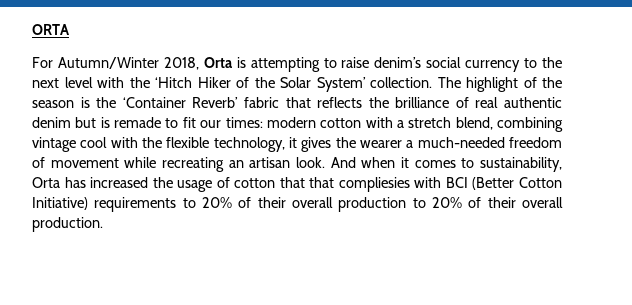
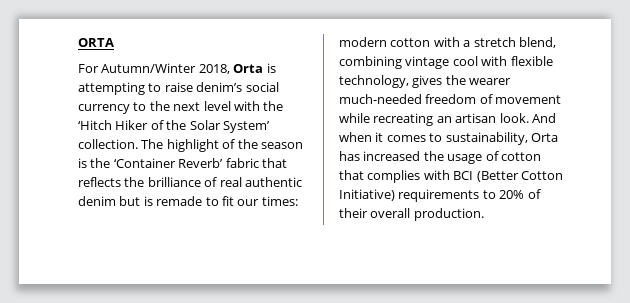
[142,137,162,148] the -> (508, 61) none
[289,137,297,148] it -> (409, 81) none
[406,140,414,148] a -> (512, 81) none
[309,177,410,192] that compliesies -> [367,170,421,183] complies
[338,197,563,212] production to 20% of their overall -> (411, 213) none

